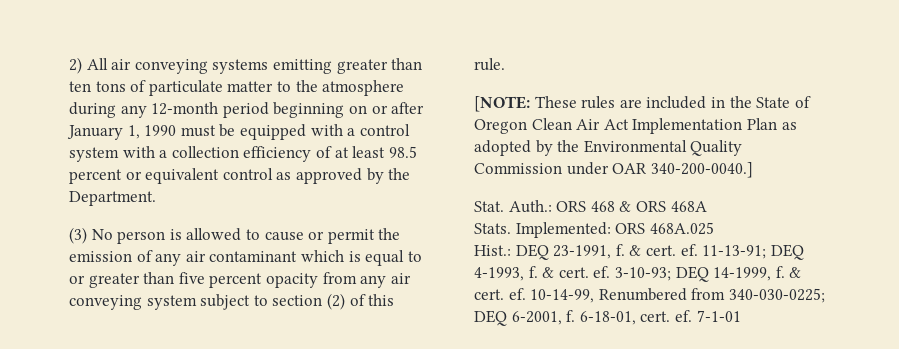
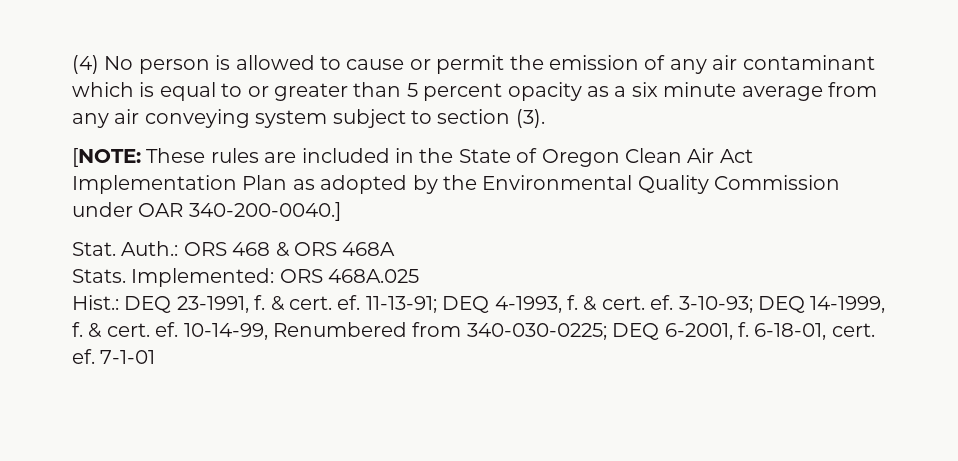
[69,57,423,74] [69,80,405,96] [69,102,425,118] [67,124,410,140] [69,146,417,162] [69,168,411,184] [69,191,156,206] [69,227,87,244] 2) All air conveying systems emitting greater than ten tons of particulate matter to the atmosphere during any 12-month period beginning on or after January 1, 1990 must be equipped with a control system with a collection efficiency of at least 98.5 percent or equivalent control as approved by the Department. // (3) -> [72,55,99,74] (4)
[178,272,205,284] five -> [406,83,418,97] 5
(318, 280) none -> [586,82,823,101] as a six minute average
[326,293,395,310] [474,58,505,71] (2) of this rule. -> [515,109,545,128] (3).

